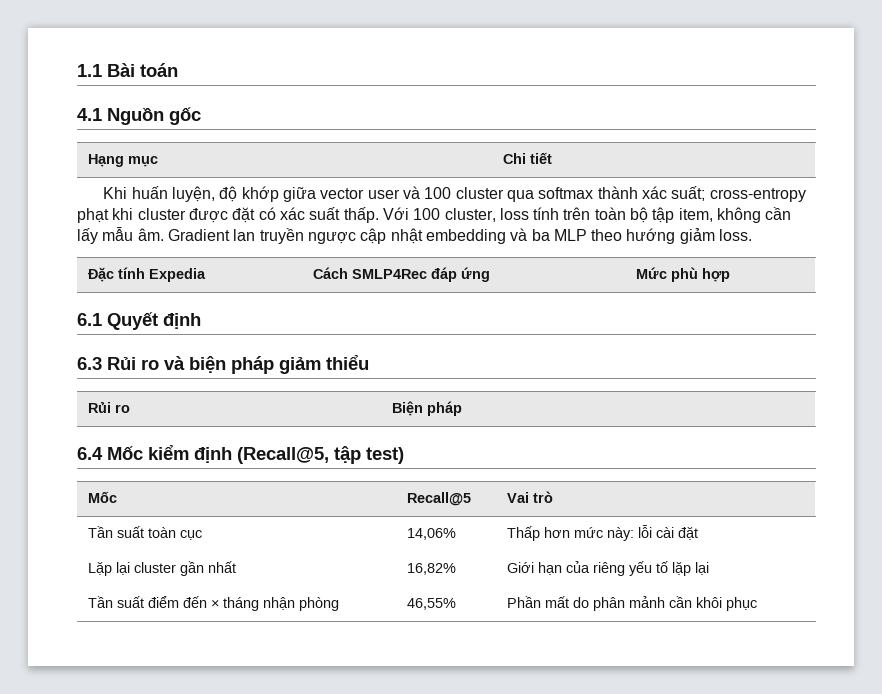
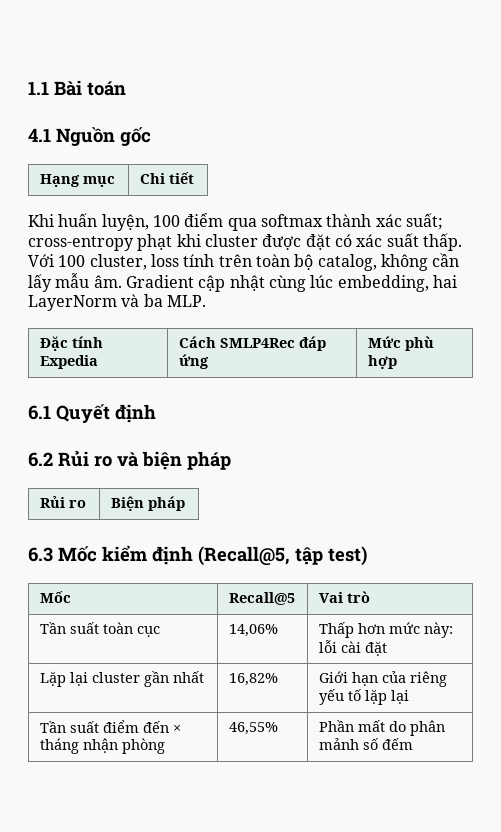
[219,186,504,202] độ khớp giữa vector user và 100 cluster -> [152,213,224,227] 100 điểm
[652,207,713,223] tập item, -> [317,254,377,271] catalog,
[233,228,753,244] lan truyền ngược cập nhật embedding và ba MLP theo hướng giảm loss. -> [198,275,457,292] [28,294,206,311] cập nhật cùng lúc embedding, hai LayerNorm và ba MLP.
[77,357,102,370] 6.3 -> [28,452,53,467] 6.2
[279,355,369,374] giảm thiểu -> (231, 460) none
[77,447,103,460] 6.4 -> [28,547,53,562] 6.3
[669,596,758,611] cần khôi phục -> [362,738,413,750] số đếm

